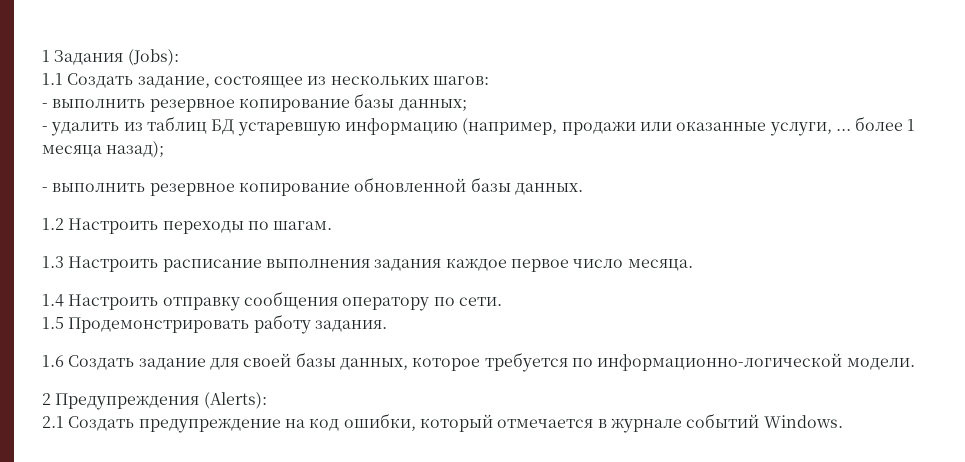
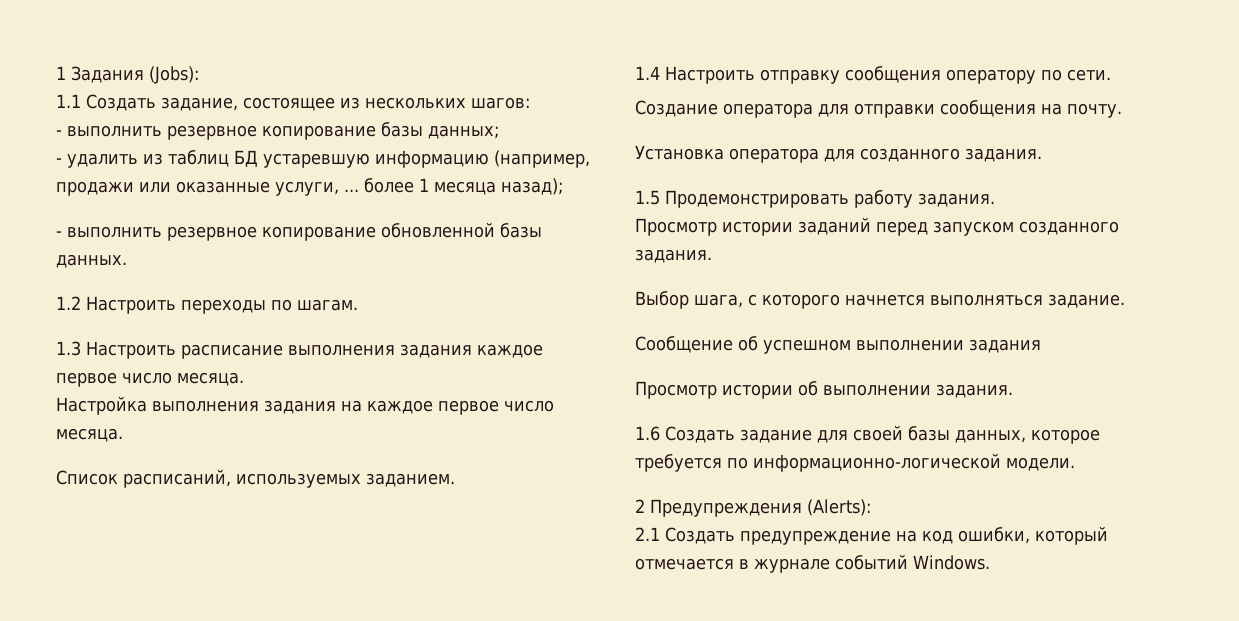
(693, 265) none -> [56,396,554,415] [56,428,123,442] [56,469,455,488] // Настройка выполнения задания на каждое первое число месяца. // Список расписаний, используемых заданием.
[42,314,311,334] 1.5 Продемонстрировать работу -> [635,100,1122,118] [635,145,1042,163] [635,190,995,208] [635,217,1119,236] [635,249,712,263] [635,291,1125,309] [635,336,1041,354] [635,381,931,399] Создание оператора для отправки сообщения на почту. // Установка оператора для созданного задания. // 1.5 Продемонстрировать работу задания. // Просмотр истории заданий перед запуском созданного задания. // Выбор шага, с которого начнется выполняться задание. // Сообщение об успешном выполнении задания // Просмотр истории об выполнении

